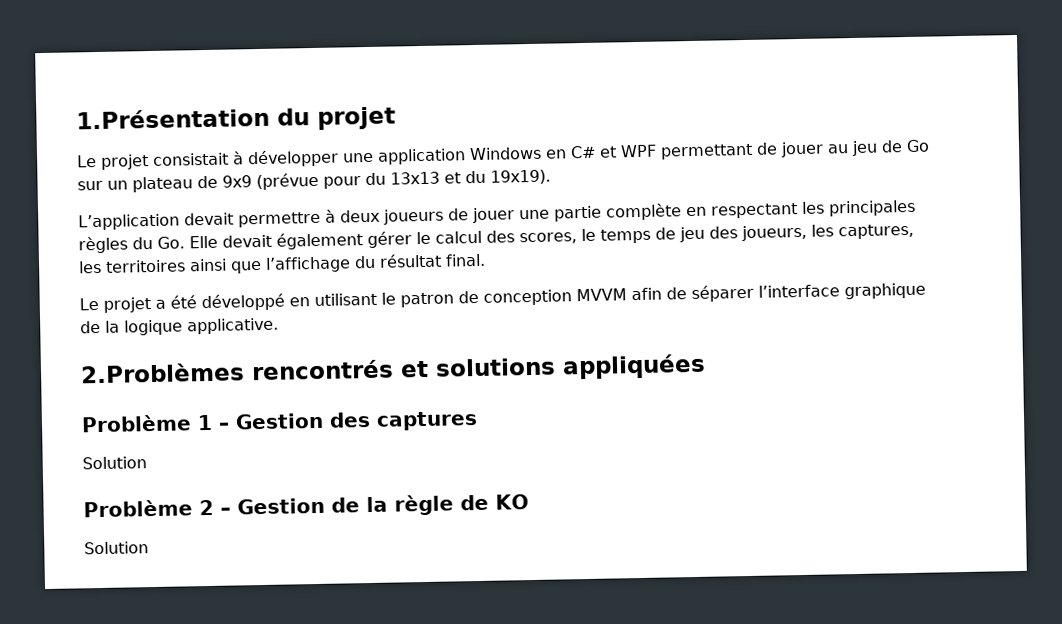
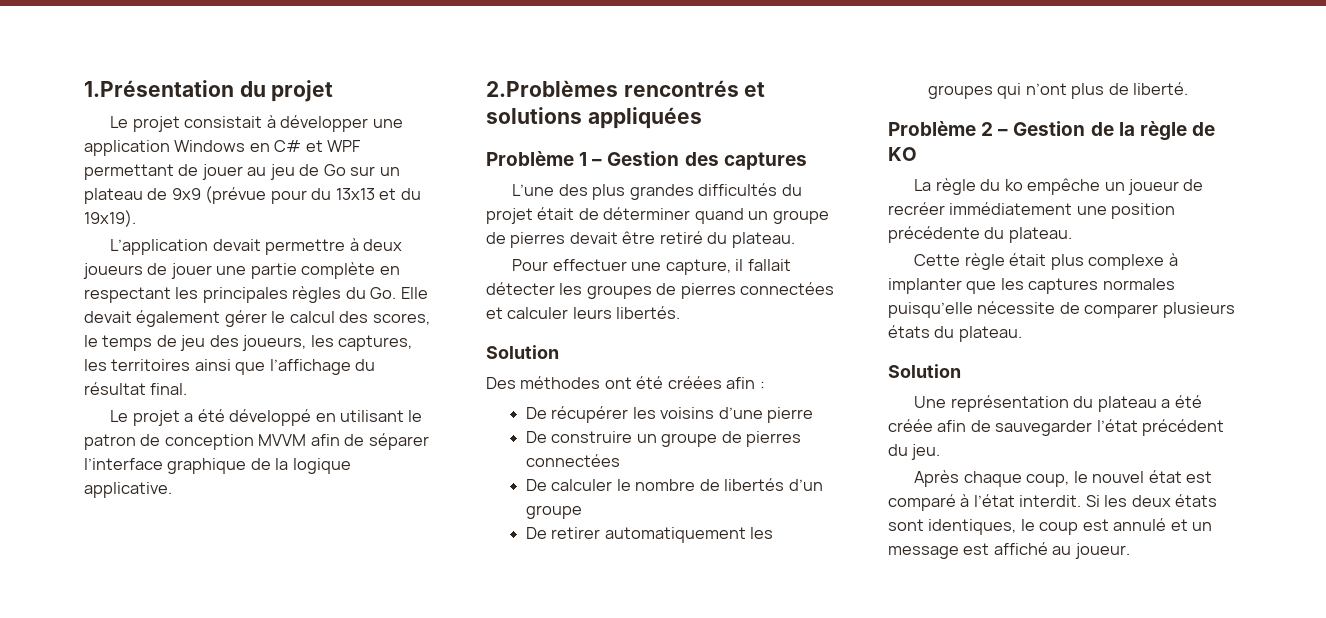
[82,456,147,470] Solution -> [512,183,802,200] [486,207,829,224] [486,231,795,248] [512,259,791,275] [486,282,835,299] [486,306,681,319] [486,345,559,359] [486,376,765,389] [525,406,814,423] [525,431,802,447] [525,454,620,467] [525,478,823,491] [525,505,582,519] [525,527,774,543] [927,82,1189,99] L’une des plus grandes difficultés du projet était de déterminer quand un groupe de pierres devait être retiré du plateau. // Pour effectuer une capture, il fallait détecter les groupes de pierres connectées et calculer leurs libertés. // Solution // Des méthodes ont été créées afin : // De récupérer les voisins d’une pierre // De construire un groupe de pierres connectées // De calculer le nombre de libertés d’un groupe // De retirer automatiquement les groupes qui n’ont plus de liberté.
[84,541,149,555] Solution -> [914,178,1204,195] [888,202,1176,219] [888,226,1072,243] [914,253,1178,270] [888,278,1175,294] [888,301,1235,318] [888,325,1022,342] [888,364,961,378] [914,395,1202,412] [888,419,1225,436] [888,444,941,460] [914,470,1213,487] [888,494,1218,511] [888,518,1213,535] [888,542,1130,559] La règle du ko empêche un joueur de recréer immédiatement une position précédente du plateau. // Cette règle était plus complexe à implanter que les captures normales puisqu’elle nécessite de comparer plusieurs états du plateau. // Solution // Une représentation du plateau a été créée afin de sauvegarder l’état précédent du jeu. // Après chaque coup, le nouvel état est comparé à l’état interdit. Si les deux états sont identiques, le coup est annulé et un message est affiché au joueur.

